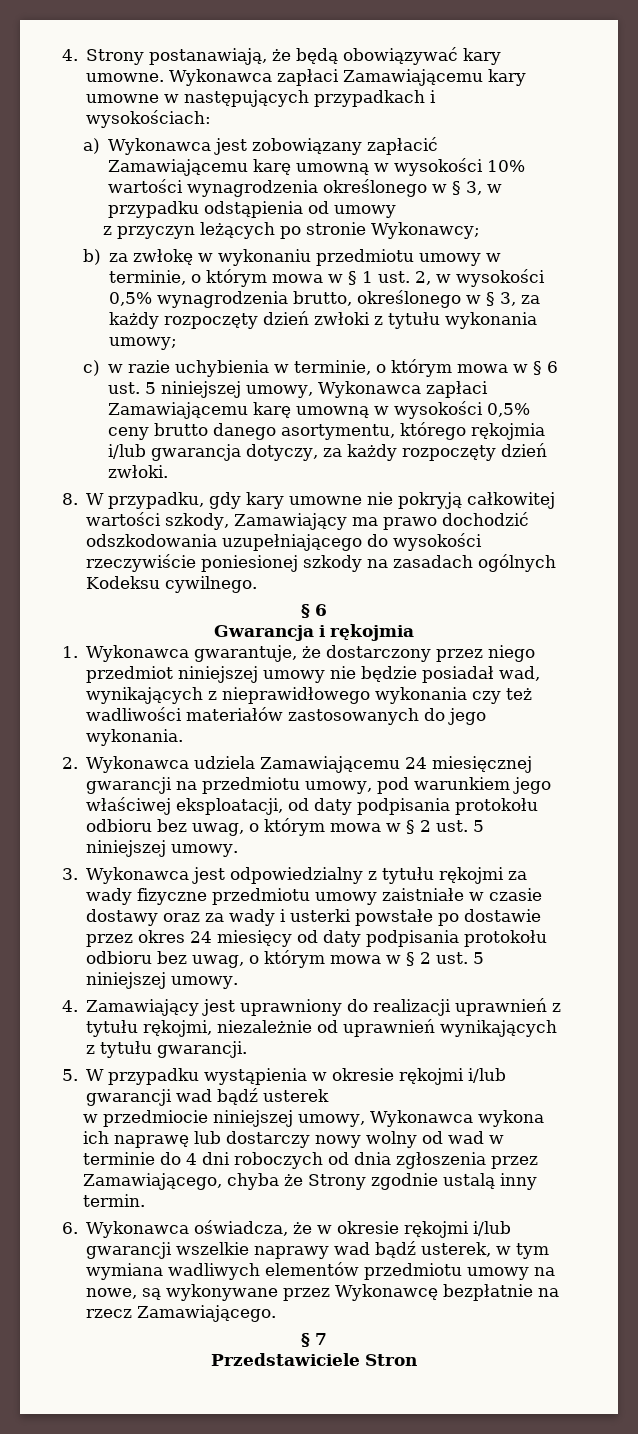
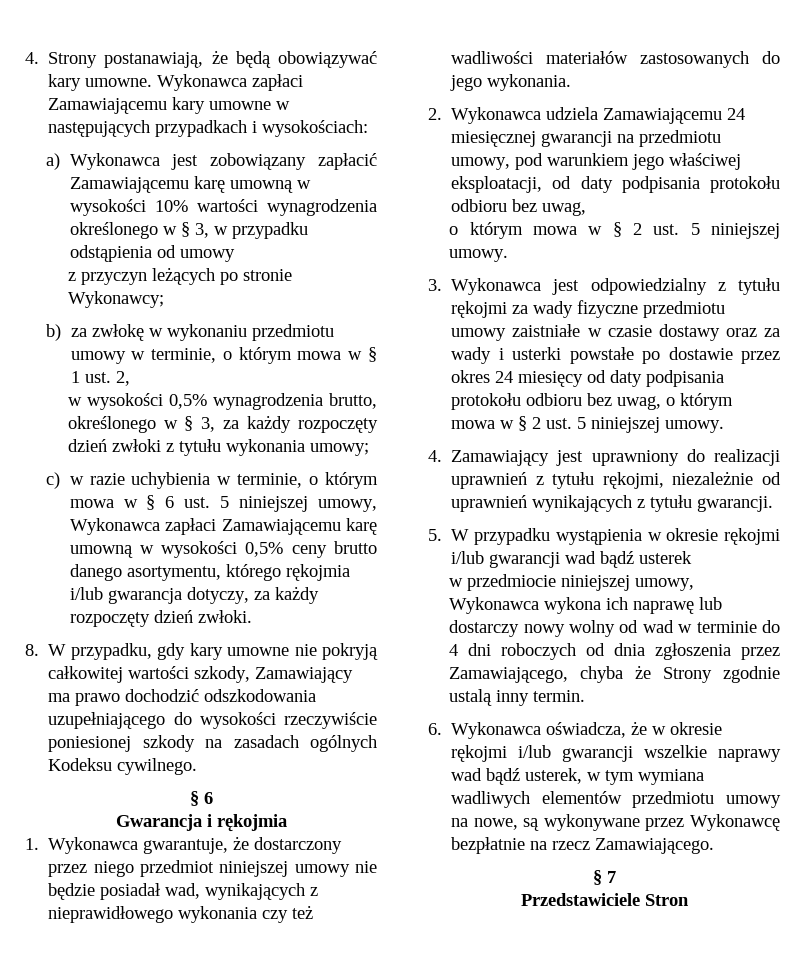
(431, 278) none -> (130, 378) //
(245, 829) none -> (587, 209) //

